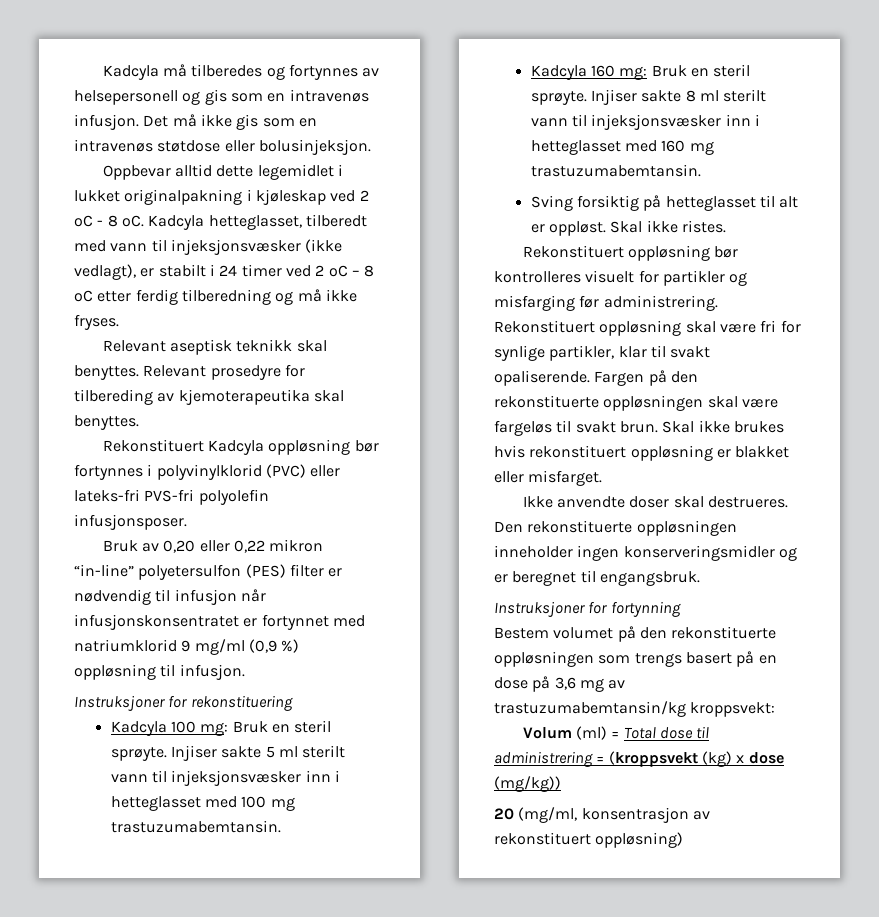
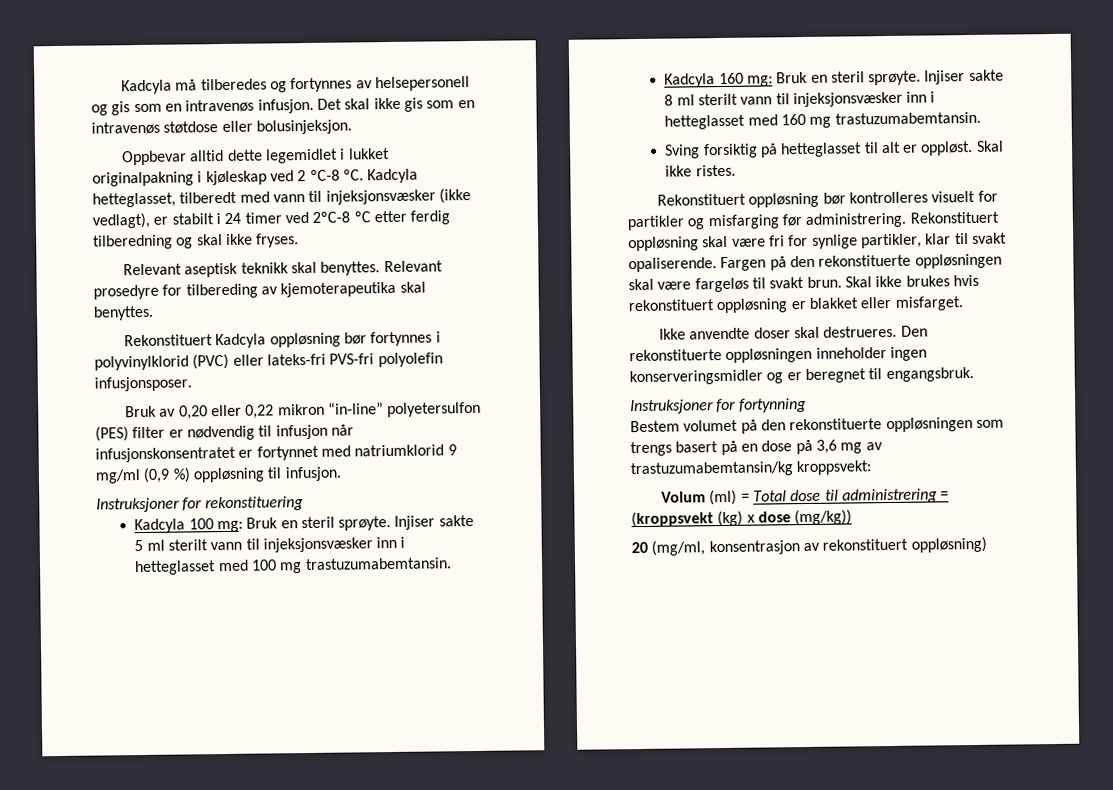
[172,114,197,127] må -> [344,98,371,110] skal
[74,215,118,227] ºC - 8 -> [309,169,340,181] ºC-8
[315,265,375,277] 2 ºC – 8 -> [312,211,351,223] 2ºC-8
[297,289,322,302] må -> [196,234,223,246] skal

